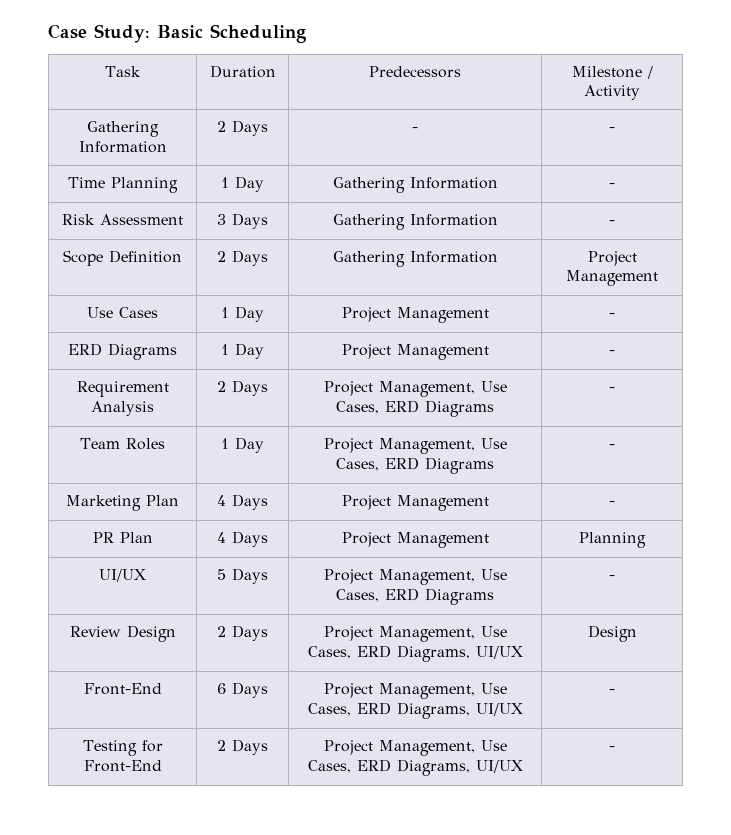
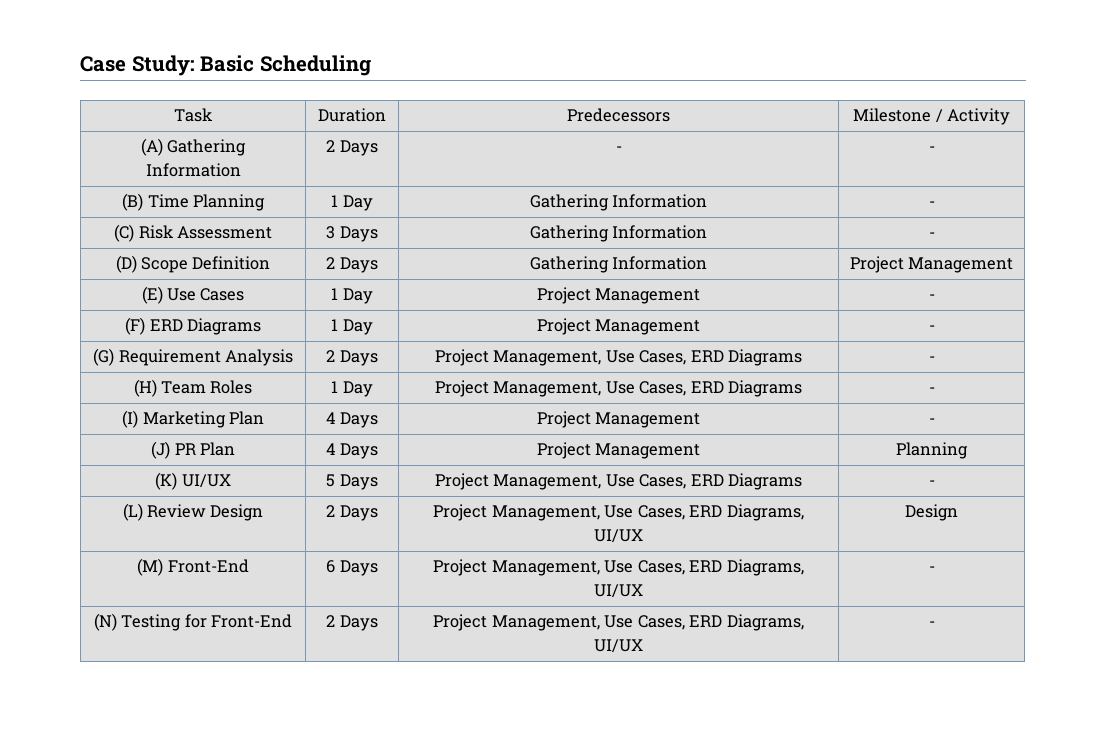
(640, 92) none -> [140,138,163,156] (A)
(615, 129) none -> [122,193,144,211] (B)
(615, 185) none -> [114,224,135,242] (C)
(615, 222) none -> [115,255,137,273] (D)
(658, 278) none -> [141,286,163,304] (E)
(615, 315) none -> [125,317,146,335] (F)
(615, 352) none -> [93,348,115,366] (G)
(615, 389) none -> [133,379,157,397] (H)
(615, 446) none -> [122,410,139,428] (I)
(615, 503) none -> [151,441,171,459] (J)
(646, 540) none -> [155,472,178,490] (K)
(615, 577) none -> [122,503,143,521] (L)
(637, 633) none -> [137,558,164,576] (M)
(615, 691) none -> [93,613,117,631] (N)

